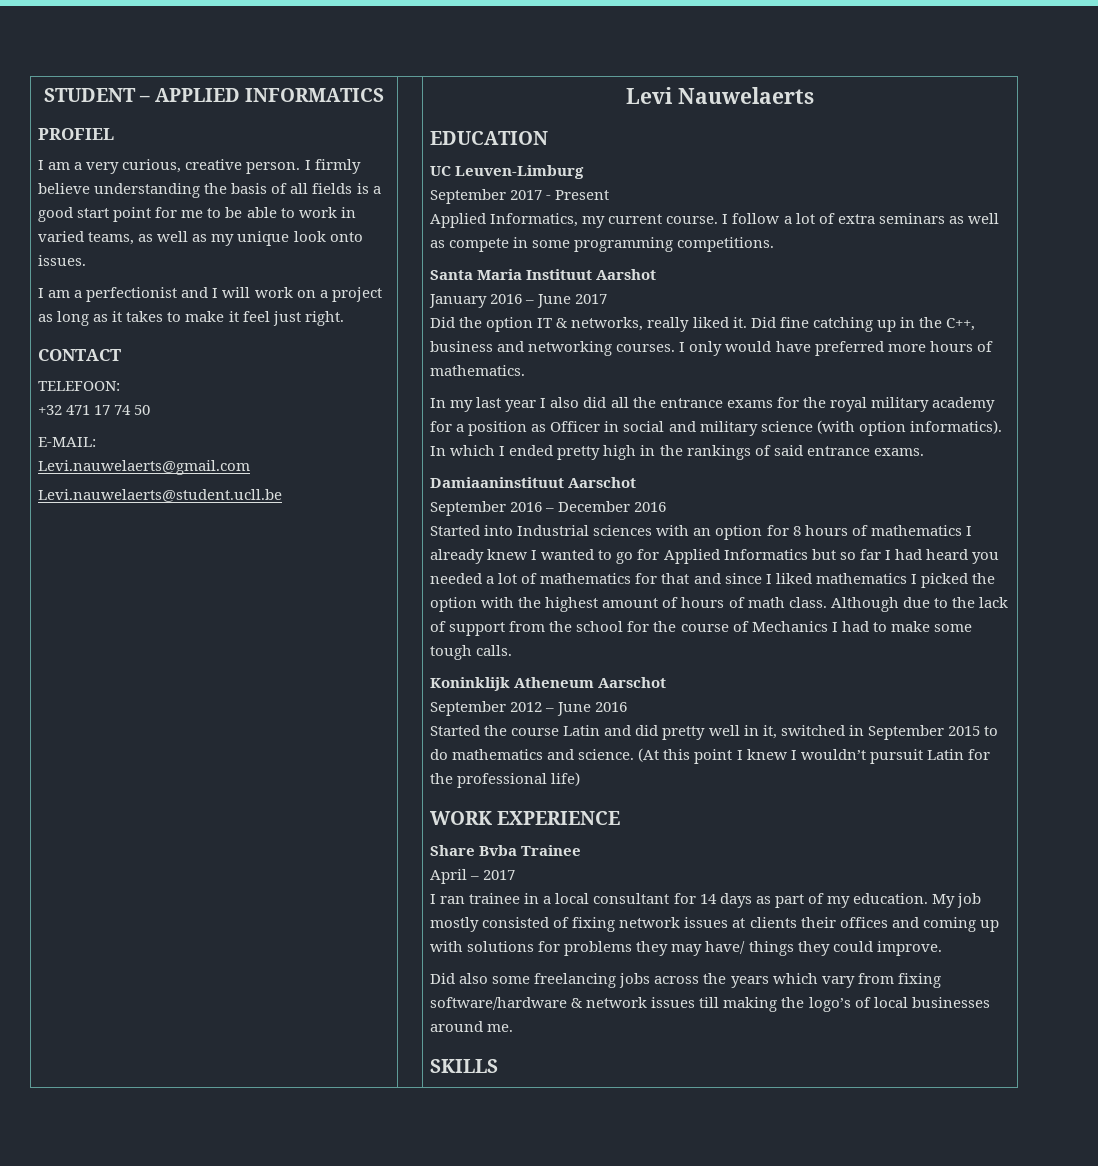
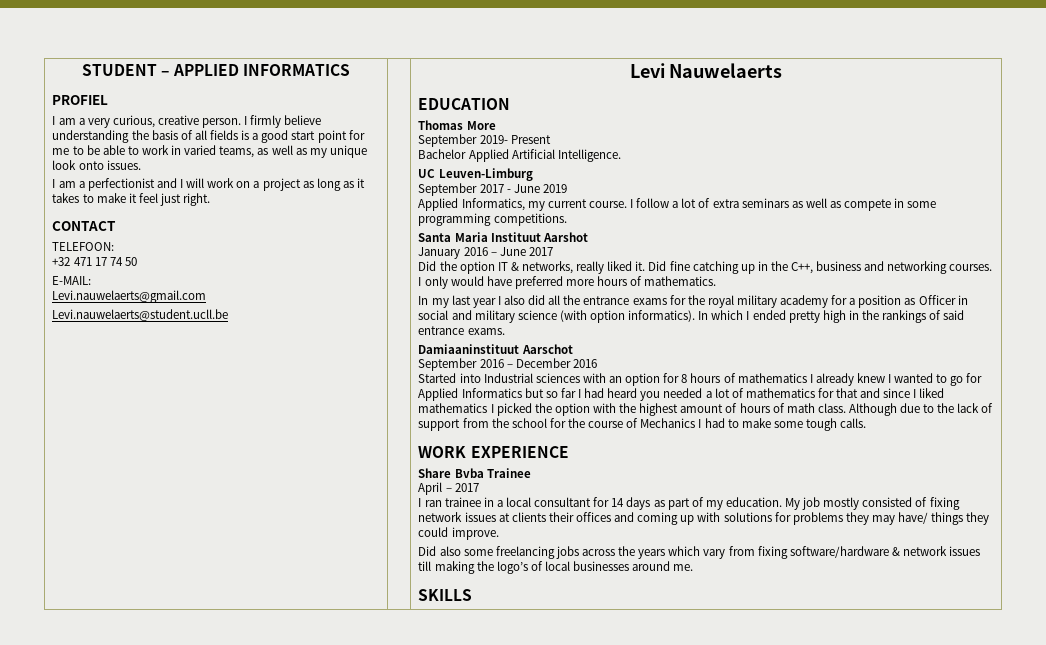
(549, 138) none -> [418,120,496,130] [418,134,551,147] [418,149,621,162] // Thomas More // September 2019- Present // Bachelor Applied Artificial Intelligence.
[555,190,610,200] Present -> [513,184,567,193] June 2019
[430,677,667,691] [430,701,628,716] [430,725,998,740] [430,748,990,764] [430,772,581,788] // Koninklijk Atheneum Aarschot // September 2012 – June 2016 // Started the course Latin and did pretty well in it, switched in September 2015 to do mathematics and science. (At this point I knew I wouldn’t pursuit Latin for the professional life) -> (867, 423) none

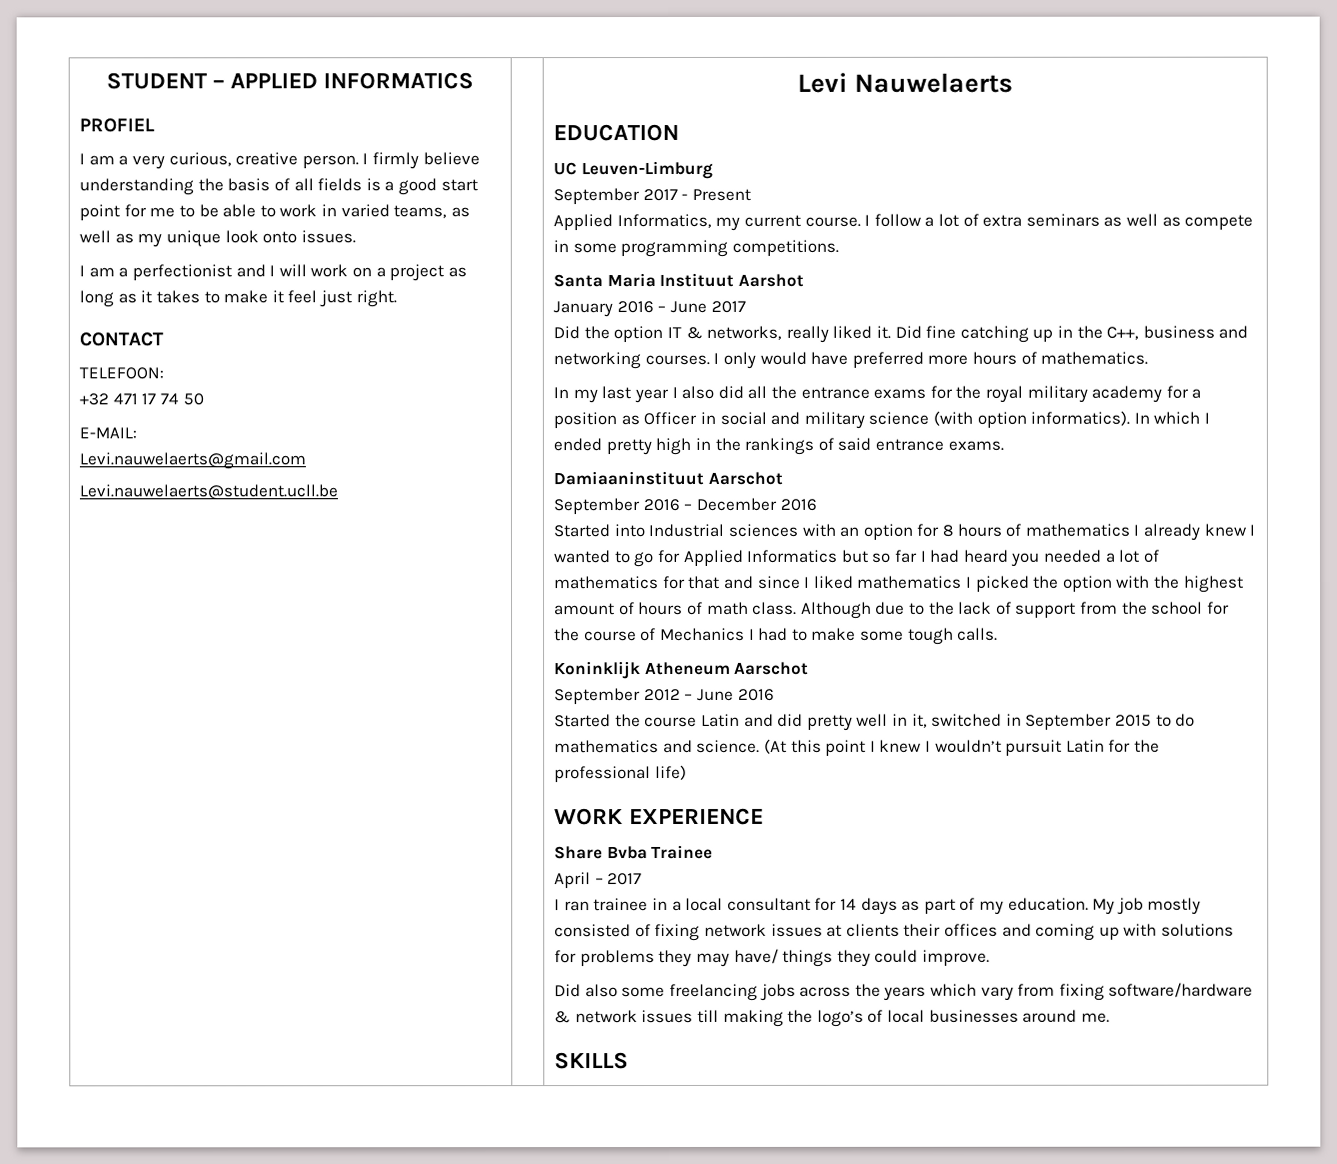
[418,120,496,130] [418,134,551,147] [418,149,621,162] // Thomas More // September 2019- Present // Bachelor Applied Artificial Intelligence. -> (680, 132) none
[513,184,567,193] June 2019 -> [692,188,752,201] Present
(867, 423) none -> [554,661,810,680] [554,688,775,705] [554,713,1196,731] [554,738,1160,756] [554,764,687,783] // Koninklijk Atheneum Aarschot // September 2012 – June 2016 // Started the course Latin and did pretty well in it, switched in September 2015 to do mathematics and science. (At this point I knew I wouldn’t pursuit Latin for the professional life)

